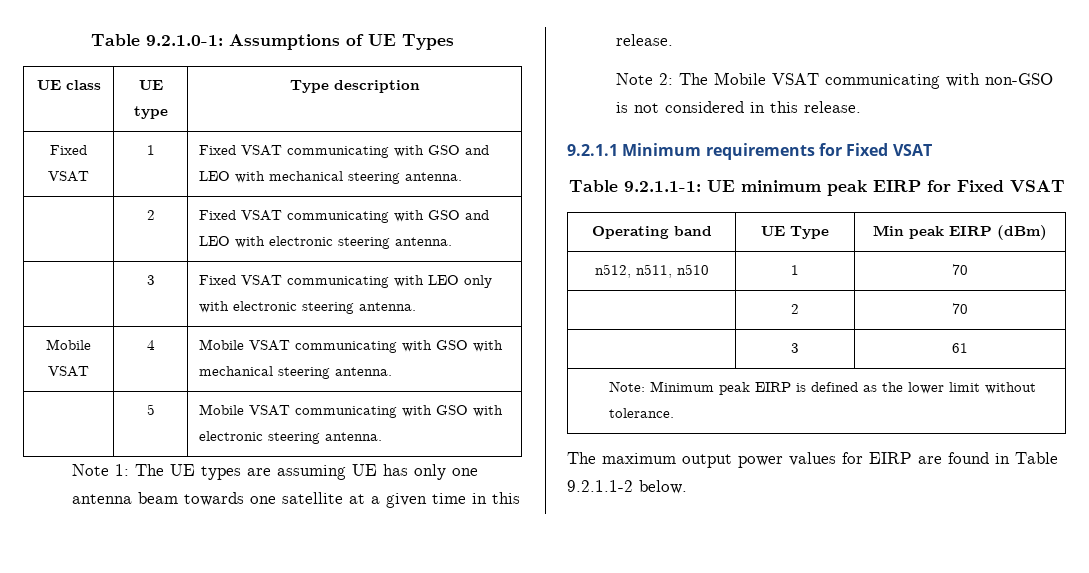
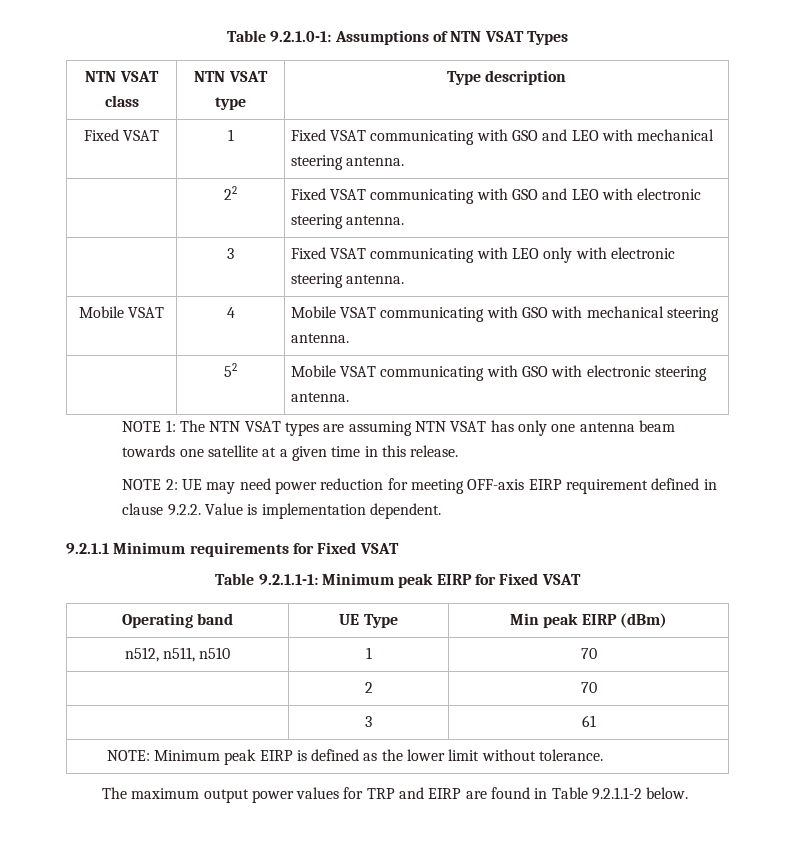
[368,34,396,46] UE -> [450,31,524,42] NTN VSAT
[36,80,61,90] UE -> [85,71,159,82] NTN VSAT
[138,80,163,90] UE -> [194,71,268,82] NTN VSAT
[146,210,155,220] 2 -> [224,186,237,200] 22
[146,404,155,415] 5 -> [224,363,237,377] 52
[72,464,110,476] Note -> [122,421,162,432] NOTE
[170,464,196,476] UE -> [209,421,281,432] NTN VSAT
[352,464,378,476] UE -> [414,421,487,432] NTN VSAT
[616,72,1054,89] [616,101,862,113] Note 2: The Mobile VSAT communicating with non-GSO is not considered in this release. -> [122,478,717,494] [122,503,441,519] NOTE 2: UE may need power reduction for meeting OFF-axis EIRP requirement defined in clause 9.2.2. Value is implementation dependent.
[706,180,821,192] UE minimum -> [322,573,395,585] Minimum
[608,381,645,392] Note: -> [106,750,150,761] NOTE:
(863, 458) none -> [366,787,425,799] TRP and

